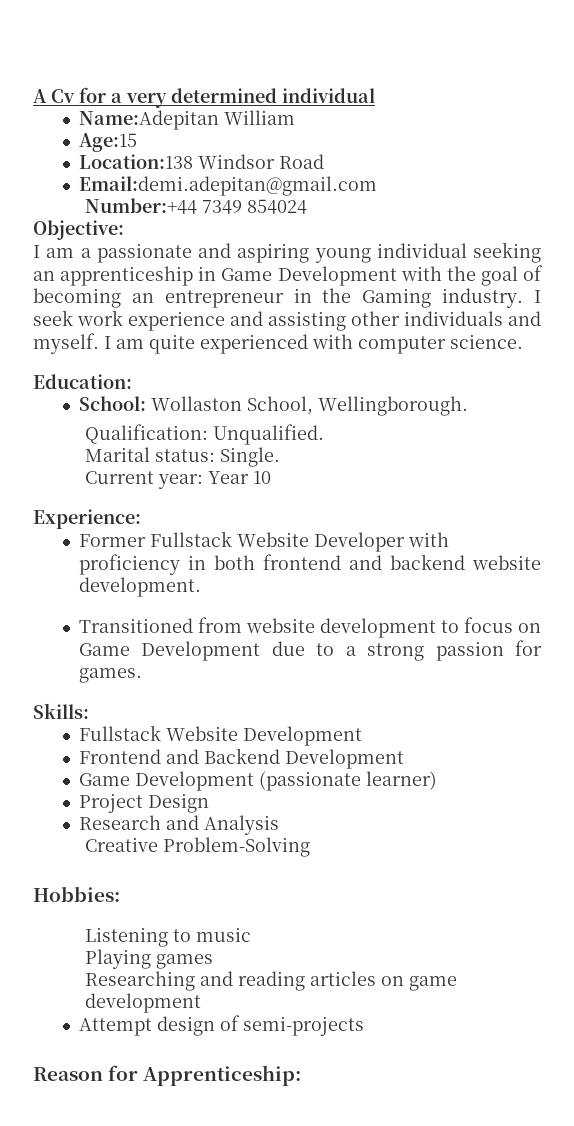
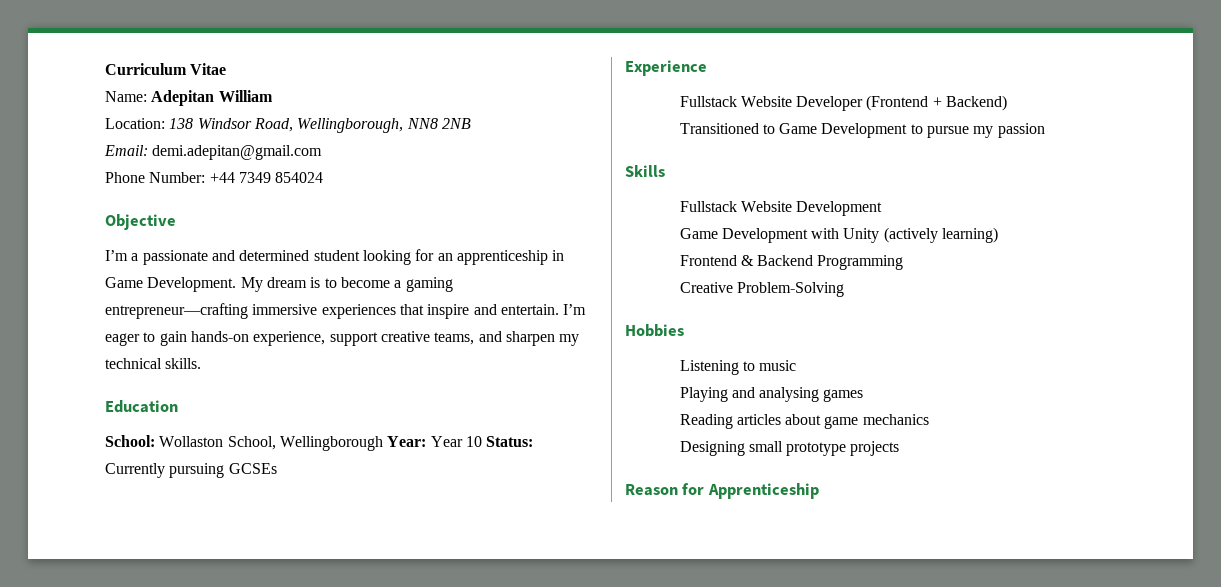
[33,87,375,108] [78,110,295,130] [78,133,137,152] [78,154,324,169] [78,176,377,196] [84,198,307,214] [33,220,124,240] [33,242,541,263] [33,265,543,286] [33,288,541,308] [33,310,541,331] [33,333,523,354] [33,374,132,389] [78,396,468,416] [84,424,324,445] [84,447,280,467] [84,471,271,489] [33,509,141,529] [78,531,449,552] [78,554,541,575] [78,577,201,597] [78,617,542,638] [78,640,542,661] [78,668,142,683] [33,703,89,719] [78,725,362,746] [78,748,404,769] [78,771,437,791] [78,793,209,813] [78,815,279,835] A Cv for a very determined individual // Name:Adepitan William // Age:15 // Location:138 Windsor Road // Email:demi.adepitan@gmail.com // Number:+44 7349 854024 // Objective: // I am a passionate and aspiring young individual seeking an apprenticeship in Game Development with the goal of becoming an entrepreneur in the Gaming industry. I seek work experience and assisting other individuals and myself. I am quite experienced with computer science. // Education: // School: Wollaston School, Wellingborough. // Qualification: Unqualified. // Marital status: Single. // Current year: Year 10 // Experience: // Former Fullstack Website Developer with proficiency in both frontend and backend website development. // Transitioned from website development to focus on Game Development due to a strong passion for games. // Skills: // Fullstack Website Development // Frontend and Backend Development // Game Development (passionate learner) // Project Design // Research and Analysis -> [105,63,227,75] [105,90,273,106] [105,118,471,133] [104,145,323,160] [105,172,324,183] [105,214,176,230] [105,249,565,265] [105,277,453,292] [105,303,587,319] [105,331,580,346] [105,358,202,369] [105,400,178,413] [105,435,534,451] [105,463,277,478] [625,60,707,76] [679,95,1008,111] [679,123,1045,138] [625,165,665,177] [679,201,883,216] [679,227,999,243] [679,255,904,270] Curriculum Vitae // Name: Adepitan William // Location: 138 Windsor Road, Wellingborough, NN8 2NB // Email: demi.adepitan@gmail.com // Phone Number: +44 7349 854024 // Objective // I’m a passionate and determined student looking for an apprenticeship in Game Development. My dream is to become a gaming entrepreneur—crafting immersive experiences that inspire and entertain. I’m eager to gain hands-on experience, support creative teams, and sharpen my technical skills. // Education // School: Wollaston School, Wellingborough Year: Year 10 Status: Currently pursuing GCSEs // Experience // Fullstack Website Developer (Frontend + Backend) // Transitioned to Game Development to pursue my passion // Skills // Fullstack Website Development // Game Development with Unity (actively learning) // Frontend & Backend Programming
[33,886,120,902] Hobbies: -> [625,324,684,337] Hobbies
(151, 959) none -> [731,387,820,402] and analysing
[84,971,457,991] [84,993,201,1013] [78,1015,364,1036] Researching and reading articles on game development // Attempt design of semi-projects -> [679,414,929,429] [679,441,900,456] Reading articles about game mechanics // Designing small prototype projects
[143,1065,302,1086] Apprenticeship: -> [707,483,819,499] Apprenticeship

